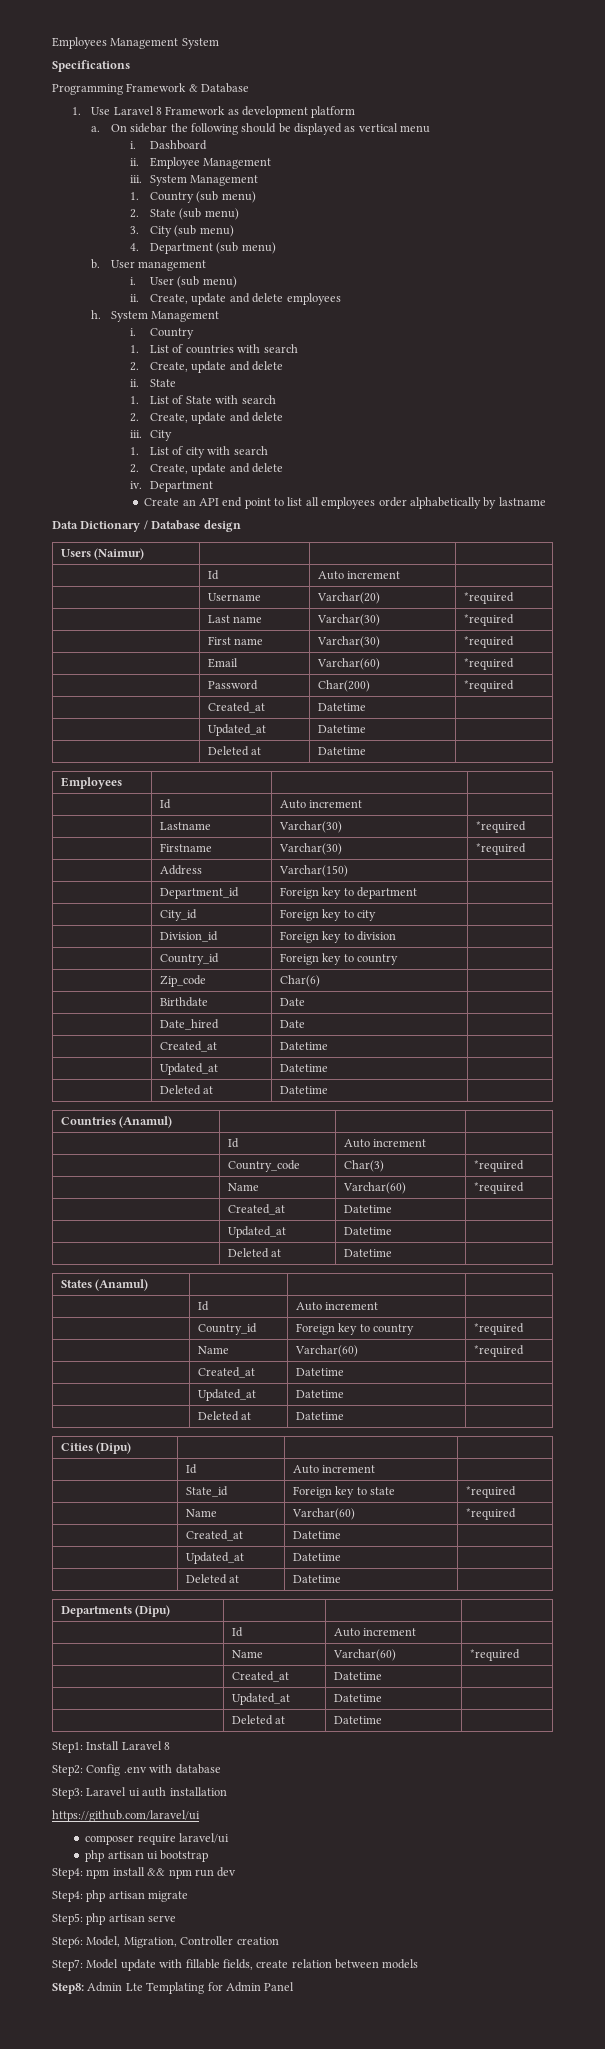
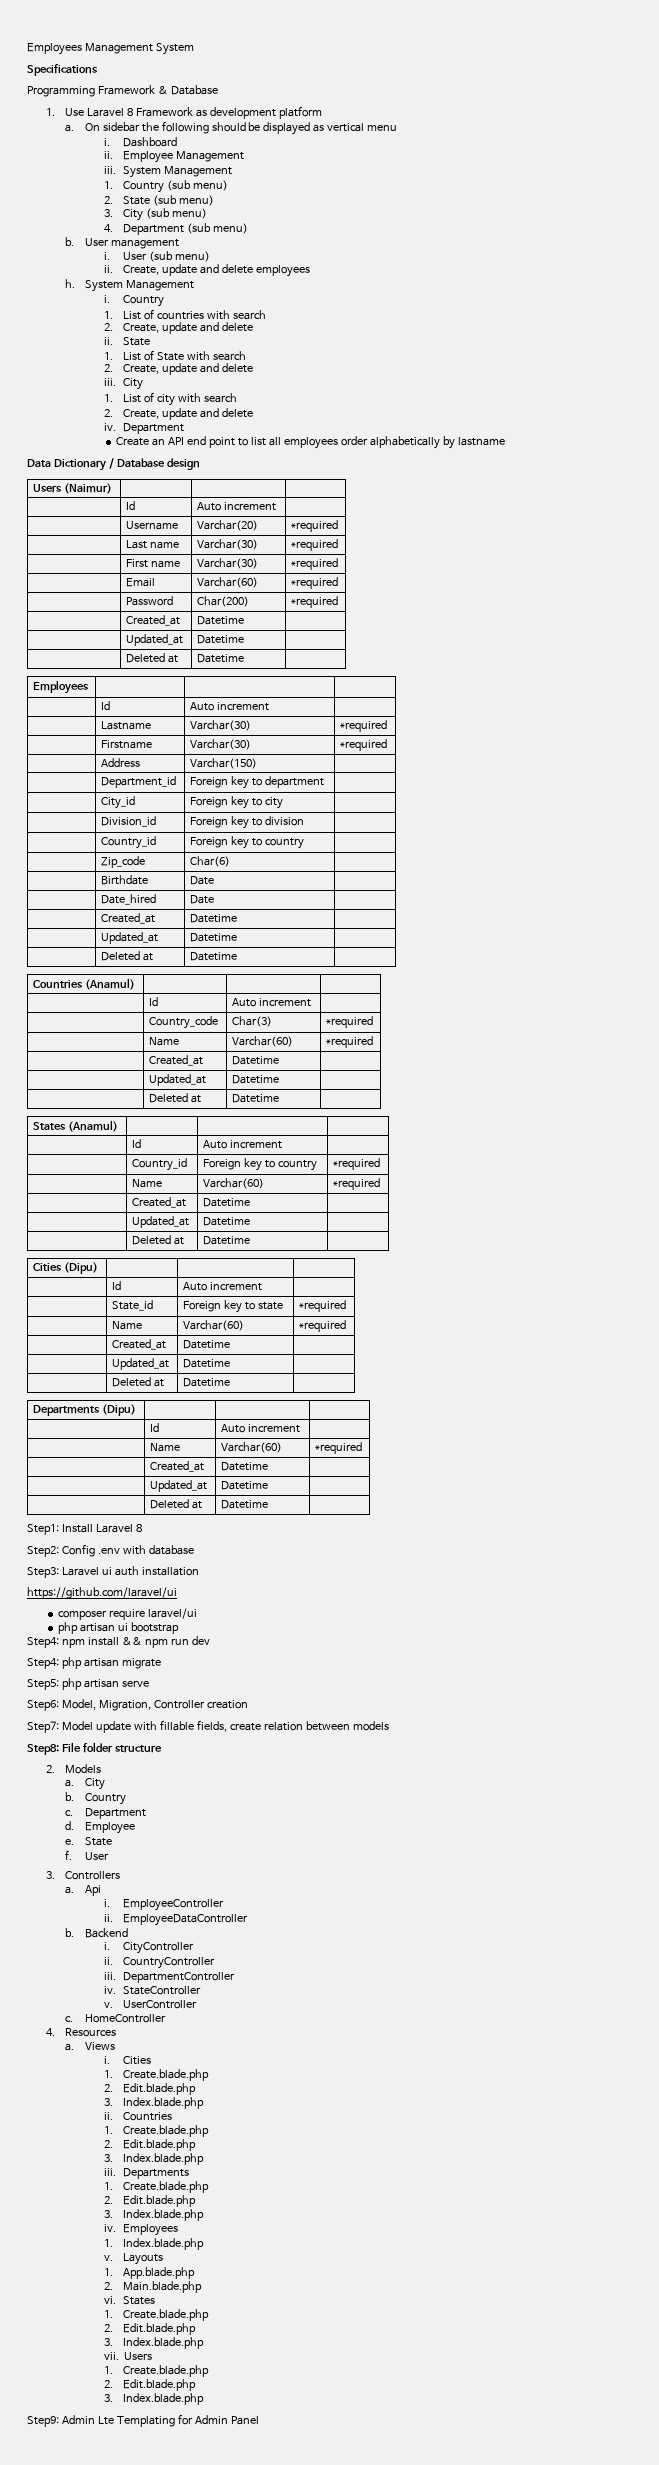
(84, 1988) none -> [61,1742,162,1753] [46,1764,102,1774] [65,1778,105,1790] [65,1792,126,1805] [65,1808,146,1819] [65,1821,135,1834] [65,1837,112,1846] [65,1850,109,1860] [46,1871,121,1880] [65,1885,101,1896] [103,1899,225,1911] [103,1914,249,1926] [65,1928,128,1938] [103,1942,195,1954] [103,1957,216,1969] [103,1972,236,1983] [103,1986,202,1995] [103,2000,198,2009] [65,2014,166,2023] [46,2028,117,2037] [65,2042,115,2051] [103,2056,152,2065] [103,2069,210,2081] [103,2083,197,2095] [103,2097,205,2109] [103,2112,173,2121] [103,2125,210,2137] [103,2139,197,2151] [103,2153,205,2165] [103,2168,190,2179] [103,2181,210,2193] [103,2195,197,2207] [103,2209,205,2221] [103,2224,179,2236] [103,2238,205,2250] [103,2253,164,2265] [103,2267,196,2279] [103,2281,203,2293] [103,2296,156,2305] [103,2309,210,2321] [103,2323,197,2335] [103,2337,205,2349] [103,2352,153,2360] [103,2365,210,2377] [103,2379,197,2391] [103,2393,205,2405] [27,2416,59,2427] File folder structure // 2. Models // a. City // b. Country // c. Department // d. Employee // e. State // f. User // 3. Controllers // a. Api // i. EmployeeController // ii. EmployeeDataController // b. Backend // i. CityController // ii. CountryController // iii. DepartmentController // iv. StateController // v. UserController // c. HomeController // 4. Resources // a. Views // i. Cities // 1. Create.blade.php // 2. Edit.blade.php // 3. Index.blade.php // ii. Countries // 1. Create.blade.php // 2. Edit.blade.php // 3. Index.blade.php // iii. Departments // 1. Create.blade.php // 2. Edit.blade.php // 3. Index.blade.php // iv. Employees // 1. Index.blade.php // v. Layouts // 1. App.blade.php // 2. Main.blade.php // vi. States // 1. Create.blade.php // 2. Edit.blade.php // 3. Index.blade.php // vii. Users // 1. Create.blade.php // 2. Edit.blade.php // 3. Index.blade.php // Step9:

